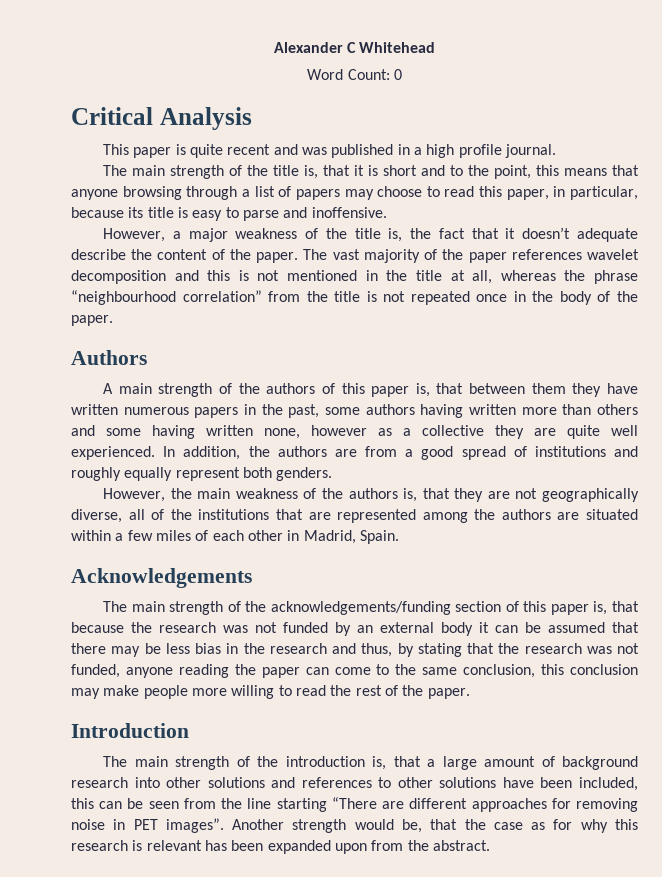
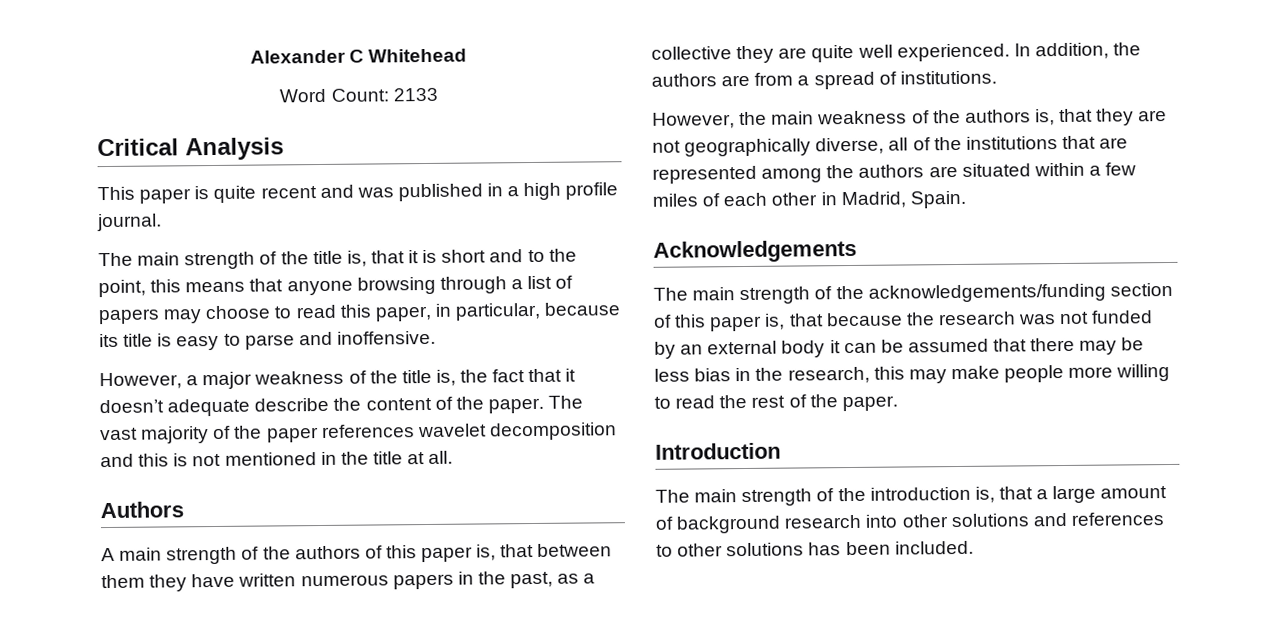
[393,69,402,80] 0 -> [392,87,438,102] 2133
[472,270,639,284] [71,290,639,305] [71,315,113,326] all, whereas the phrase “neighbourhood correlation” from the title is not repeated once in the body of the paper. -> [428,450,454,464] all.
[324,404,638,418] [71,425,367,439] some authors having written more than others and some having written none, however -> (554, 580) none
[421,446,454,460] good -> (810, 80) none
[534,446,639,457] [71,467,333,481] institutions and roughly equally represent both genders. -> [899,70,997,85] institutions.
[269,643,639,657] [71,664,638,678] research and thus, by stating that the research was not funded, anyone reading the paper can come to the same conclusion, this conclusion -> [787,366,905,384] research, this
[502,777,639,791] [71,797,638,812] [71,818,638,833] [71,840,490,854] have been included, this can be seen from the line starting “There are different approaches for removing noise in PET images”. Another strength would be, that the case as for why this research is relevant has been expanded upon from the abstract. -> [808,540,974,556] has been included.

